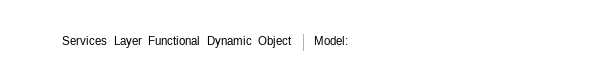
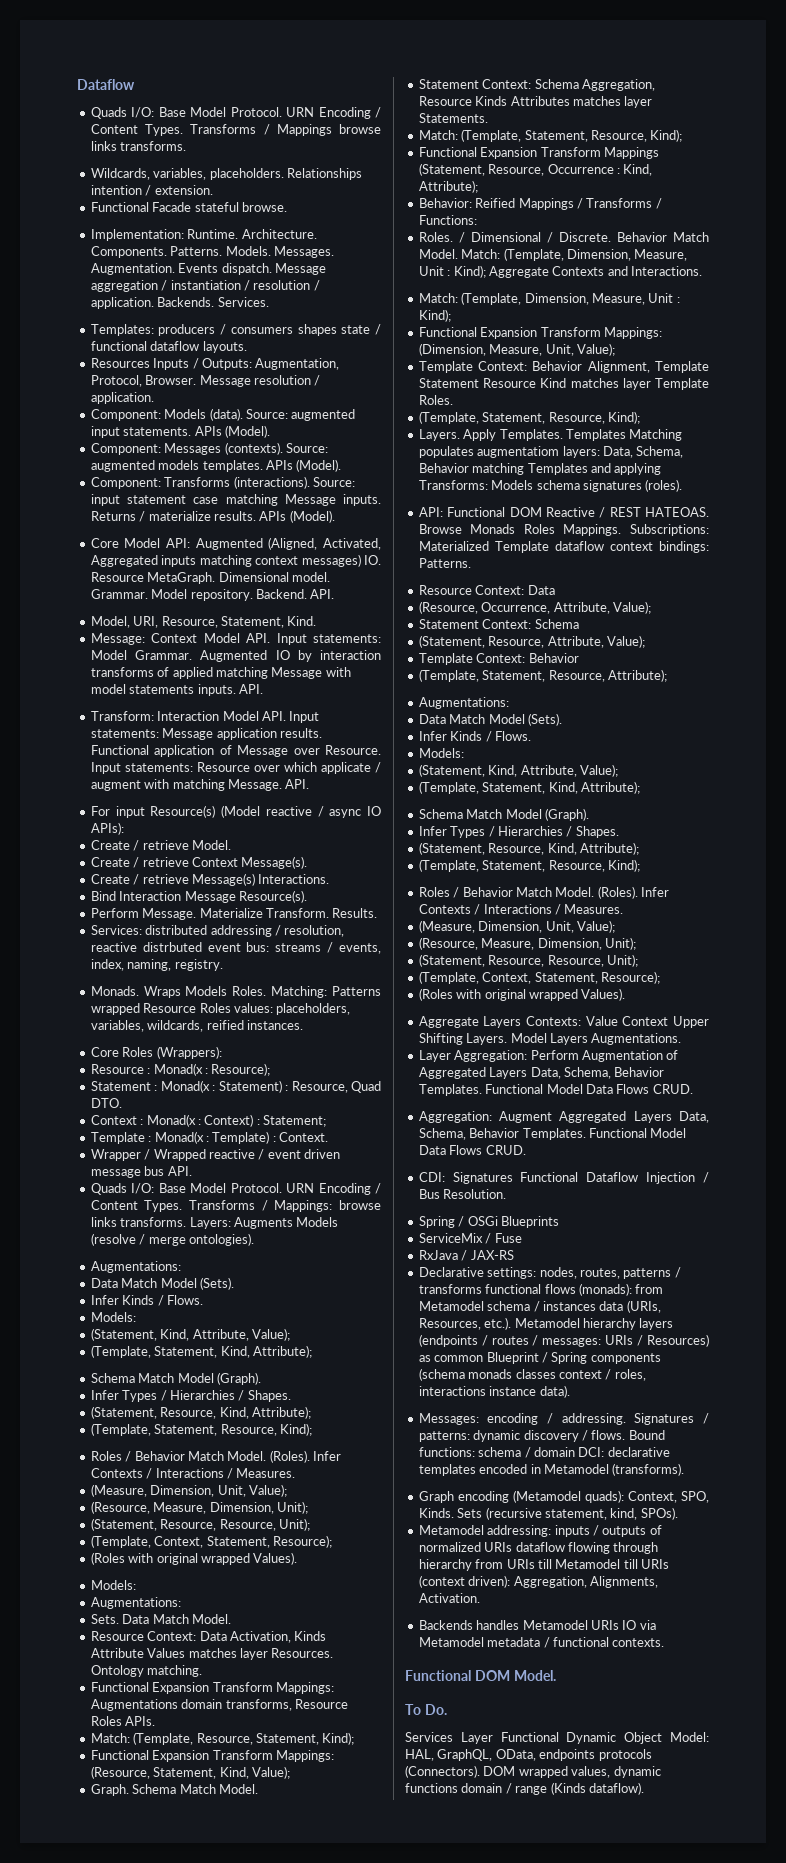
(62, 40) none -> [77,79,135,90] [90,107,382,119] [90,124,381,136] [90,141,187,151] [90,168,362,180] [90,185,213,196] [90,202,287,212] [90,229,317,241] [90,246,334,258] [90,263,326,275] [90,280,320,292] [90,297,269,309] [90,324,381,336] [90,341,247,353] [90,358,340,370] [90,375,321,387] [90,392,154,404] [90,408,356,421] [90,425,270,438] [90,442,328,455] [90,459,342,472] [90,476,355,489] [90,494,381,506] [90,510,335,523] [90,537,381,550] [90,554,381,567] [90,572,330,584] [90,589,335,601] [90,616,317,628] [90,633,381,645] [90,650,381,662] [90,667,351,679] [90,684,263,696] [90,711,320,723] [90,728,322,740] [90,745,381,757] [90,762,381,774] [90,779,310,791] [90,805,381,818] [90,822,124,835] [90,840,231,851] [90,856,308,869] [90,873,330,886] [90,890,307,903] [90,908,378,920] [90,925,345,937] [90,942,381,954] [90,959,223,971] [90,986,381,998] [90,1003,351,1015] [90,1020,303,1032] [90,1046,222,1059] [90,1063,271,1076] [90,1080,382,1093] [90,1098,122,1108] [90,1114,326,1127] [90,1131,328,1144] [90,1149,340,1161] [90,1166,192,1178] [90,1183,382,1195] [90,1200,381,1212] [90,1217,339,1229] [90,1233,254,1246] [90,1261,181,1273] [90,1277,234,1290] [90,1295,203,1306] [90,1312,136,1322] [90,1328,290,1341] [90,1345,312,1358] [90,1372,261,1385] [90,1390,291,1402] [90,1406,311,1419] [90,1423,312,1436] [90,1450,341,1463] [90,1468,296,1479] [90,1484,287,1497] [90,1501,308,1514] [90,1518,310,1531] [90,1535,332,1548] [90,1552,298,1565] [90,1580,136,1590] [90,1597,181,1609] [90,1614,231,1624] [90,1631,327,1643] [90,1648,334,1660] [90,1665,203,1677] [90,1682,334,1694] [90,1699,348,1711] [90,1716,156,1726] [90,1732,355,1745] [90,1750,334,1762] [90,1766,290,1779] [90,1784,258,1796] [418,79,655,91] [418,96,653,108] [418,113,488,123] [418,129,683,142] [418,147,659,159] [418,163,653,176] [418,180,478,193] [418,198,662,210] [418,215,477,225] [418,232,709,243] [418,248,688,261] [418,265,702,278] [418,292,680,305] [418,309,451,322] [418,327,662,339] [418,343,615,356] [418,361,709,373] [418,378,709,390] [418,395,453,405] [418,411,640,424] [418,429,683,441] [418,446,684,458] [418,463,662,475] [418,479,683,492] [418,507,709,518] [418,524,709,536] [418,541,709,553] [418,558,471,568] [418,585,555,595] [418,601,651,614] [418,619,579,629] [418,635,645,648] [418,653,579,665] [418,669,667,682] [418,697,509,709] [418,713,562,726] [418,731,531,742] [418,748,464,758] [418,764,618,777] [418,781,640,794] [418,808,589,821] [418,826,619,838] [418,842,639,855] [418,859,640,872] [418,886,669,899] [418,904,624,915] [418,920,615,933] [418,937,636,950] [418,954,638,967] [418,971,660,984] [418,988,626,1001] [418,1016,709,1028] [418,1033,682,1045] [418,1050,679,1062] [418,1067,665,1079] [418,1084,693,1096] [418,1111,709,1123] [418,1128,687,1140] [418,1145,526,1155] [418,1172,709,1184] [418,1189,507,1199] [418,1216,559,1228] [418,1233,522,1244] [418,1250,514,1261] [418,1267,681,1279] [418,1283,664,1296] [418,1300,661,1313] [418,1317,674,1330] [418,1334,709,1347] [418,1352,661,1364] [418,1368,646,1381] [418,1385,570,1398] [418,1413,709,1425] [418,1430,665,1442] [418,1447,670,1458] [418,1463,685,1476] [418,1490,709,1503] [418,1507,678,1520] [418,1525,662,1537] [418,1542,659,1554] [418,1559,669,1571] [418,1575,658,1588] [418,1593,480,1603] [418,1620,656,1630] [418,1637,665,1648] [405,1670,556,1681] [405,1704,447,1715] Dataflow // Quads I/O: Base Model Protocol. URN Encoding / Content Types. Transforms / Mappings browse links transforms. // Wildcards, variables, placeholders. Relationships intention / extension. // Functional Facade stateful browse. // Implementation: Runtime. Architecture. Components. Patterns. Models. Messages. Augmentation. Events dispatch. Message aggregation / instantiation / resolution / application. Backends. Services. // Templates: producers / consumers shapes state / functional dataflow layouts. // Resources Inputs / Outputs: Augmentation, Protocol, Browser. Message resolution / application. // Component: Models (data). Source: augmented input statements. APIs (Model). // Component: Messages (contexts). Source: augmented models templates. APIs (Model). // Component: Transforms (interactions). Source: input statement case matching Message inputs. Returns / materialize results. APIs (Model). // Core Model API: Augmented (Aligned, Activated, Aggregated inputs matching context messages) IO. Resource MetaGraph. Dimensional model. Grammar. Model repository. Backend. API. // Model, URI, Resource, Statement, Kind. // Message: Context Model API. Input statements: Model Grammar. Augmented IO by interaction transforms of applied matching Message with model statements inputs. API. // Transform: Interaction Model API. Input statements: Message application results. Functional application of Message over Resource. Input statements: Resource over which applicate / augment with matching Message. API. // For input Resource(s) (Model reactive / async IO APIs): // Create / retrieve Model. // Create / retrieve Context Message(s). // Create / retrieve Message(s) Interactions. // Bind Interaction Message Resource(s). // Perform Message. Materialize Transform. Results. // Services: distributed addressing / resolution, reactive distrbuted event bus: streams / events, index, naming, registry. // Monads. Wraps Models Roles. Matching: Patterns wrapped Resource Roles values: placeholders, variables, wildcards, reified instances. // Core Roles (Wrappers): // Resource : Monad(x : Resource); // Statement : Monad(x : Statement) : Resource, Quad DTO. // Context : Monad(x : Context) : Statement; // Template : Monad(x : Template) : Context. // Wrapper / Wrapped reactive / event driven message bus API. // Quads I/O: Base Model Protocol. URN Encoding / Content Types. Transforms / Mappings: browse links transforms. Layers: Augments Models (resolve / merge ontologies). // Augmentations: // Data Match Model (Sets). // Infer Kinds / Flows. // Models: // (Statement, Kind, Attribute, Value); // (Template, Statement, Kind, Attribute); // Schema Match Model (Graph). // Infer Types / Hierarchies / Shapes. // (Statement, Resource, Kind, Attribute); // (Template, Statement, Resource, Kind); // Roles / Behavior Match Model. (Roles). Infer Contexts / Interactions / Measures. // (Measure, Dimension, Unit, Value); // (Resource, Measure, Dimension, Unit); // (Statement, Resource, Resource, Unit); // (Template, Context, Statement, Resource); // (Roles with original wrapped Values). // Models: // Augmentations: // Sets. Data Match Model. // Resource Context: Data Activation, Kinds Attribute Values matches layer Resources. Ontology matching. // Functional Expansion Transform Mappings: Augmentations domain transforms, Resource Roles APIs. // Match: (Template, Resource, Statement, Kind); // Functional Expansion Transform Mappings: (Resource, Statement, Kind, Value); // Graph. Schema Match Model. // Statement Context: Schema Aggregation, Resource Kinds Attributes matches layer Statements. // Match: (Template, Statement, Resource, Kind); // Functional Expansion Transform Mappings (Statement, Resource, Occurrence : Kind, Attribute); // Behavior: Reified Mappings / Transforms / Functions: // Roles. / Dimensional / Discrete. Behavior Match Model. Match: (Template, Dimension, Measure, Unit : Kind); Aggregate Contexts and Interactions. // Match: (Template, Dimension, Measure, Unit : Kind); // Functional Expansion Transform Mappings: (Dimension, Measure, Unit, Value); // Template Context: Behavior Alignment, Template Statement Resource Kind matches layer Template Roles. // (Template, Statement, Resource, Kind); // Layers. Apply Templates. Templates Matching populates augmentatiom layers: Data, Schema, Behavior matching Templates and applying Transforms: Models schema signatures (roles). // API: Functional DOM Reactive / REST HATEOAS. Browse Monads Roles Mappings. Subscriptions: Materialized Template dataflow context bindings: Patterns. // Resource Context: Data // (Resource, Occurrence, Attribute, Value); // Statement Context: Schema // (Statement, Resource, Attribute, Value); // Template Context: Behavior // (Template, Statement, Resource, Attribute); // Augmentations: // Data Match Model (Sets). // Infer Kinds / Flows. // Models: // (Statement, Kind, Attribute, Value); // (Template, Statement, Kind, Attribute); // Schema Match Model (Graph). // Infer Types / Hierarchies / Shapes. // (Statement, Resource, Kind, Attribute); // (Template, Statement, Resource, Kind); // Roles / Behavior Match Model. (Roles). Infer Contexts / Interactions / Measures. // (Measure, Dimension, Unit, Value); // (Resource, Measure, Dimension, Unit); // (Statement, Resource, Resource, Unit); // (Template, Context, Statement, Resource); // (Roles with original wrapped Values). // Aggregate Layers Contexts: Value Context Upper Shifting Layers. Model Layers Augmentations. // Layer Aggregation: Perform Augmentation of Aggregated Layers Data, Schema, Behavior Templates. Functional Model Data Flows CRUD. // Aggregation: Augment Aggregated Layers Data, Schema, Behavior Templates. Functional Model Data Flows CRUD. // CDI: Signatures Functional Dataflow Injection / Bus Resolution. // Spring / OSGi Blueprints // ServiceMix / Fuse // RxJava / JAX-RS // Declarative settings: nodes, routes, patterns / transforms functional flows (monads): from Metamodel schema / instances data (URIs, Resources, etc.). Metamodel hierarchy layers (endpoints / routes / messages: URIs / Resources) as common Blueprint / Spring components (schema monads classes context / roles, interactions instance data). // Messages: encoding / addressing. Signatures / patterns: dynamic discovery / flows. Bound functions: schema / domain DCI: declarative templates encoded in Metamodel (transforms). // Graph encoding (Metamodel quads): Context, SPO, Kinds. Sets (recursive statement, kind, SPOs). // Metamodel addressing: inputs / outputs of normalized URIs dataflow flowing through hierarchy from URIs till Metamodel till URIs (context driven): Aggregation, Alignments, Activation. // Backends handles Metamodel URIs IO via Metamodel metadata / functional contexts. // Functional DOM Model. // To Do. //
(348, 40) none -> [405,1749,652,1761] [405,1765,661,1778] [405,1782,644,1795] HAL, GraphQL, OData, endpoints protocols (Connectors). DOM wrapped values, dynamic functions domain / range (Kinds dataflow).

